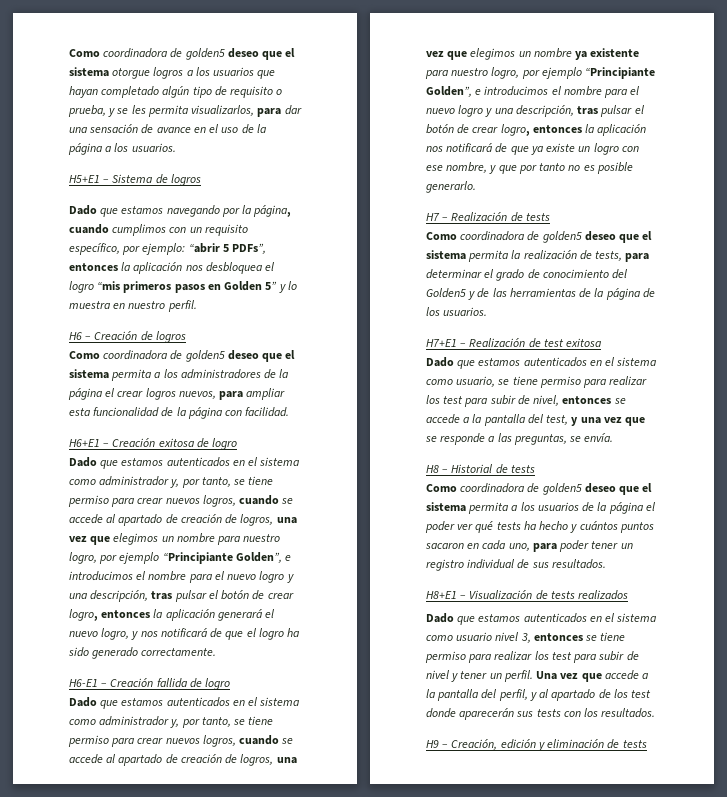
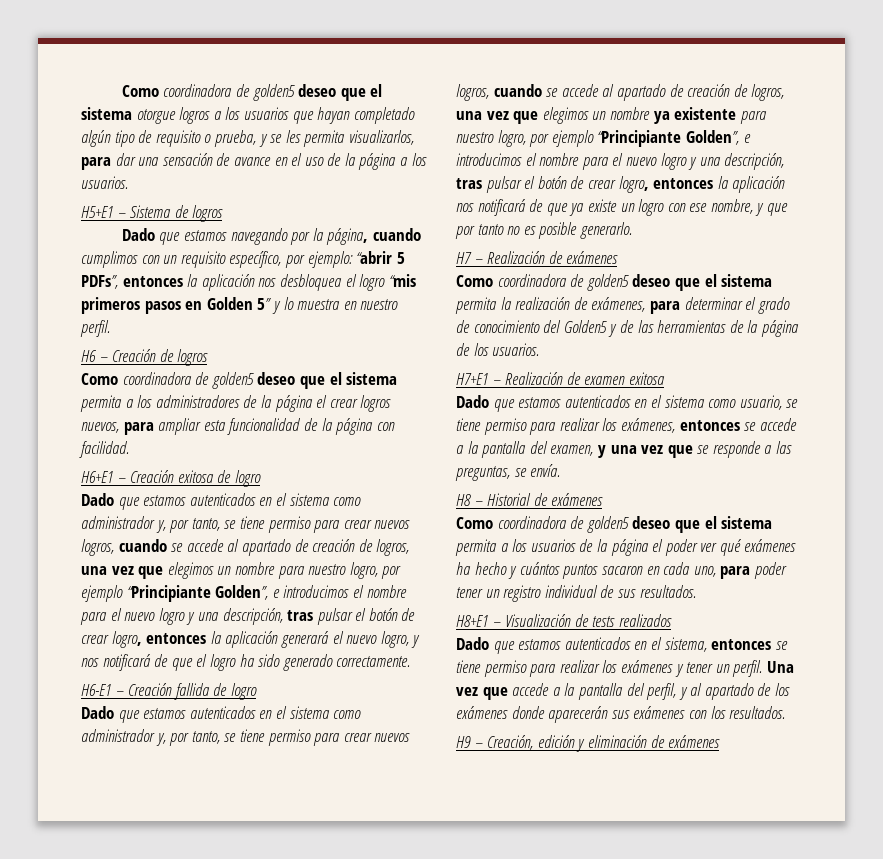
[525,213,550,221] tests -> [566,251,619,264] exámenes
[595,251,623,261] tests, -> [591,297,646,312] exámenes,
[543,339,564,347] test -> [584,376,626,385] examen
[443,395,560,407] test para subir de nivel, -> [620,418,675,433] exámenes,
[546,415,569,425] test, -> [550,445,594,456] examen,
[510,465,535,473] tests -> [551,493,604,506] exámenes
[496,522,521,530] tests -> [744,539,797,552] exámenes
[616,613,658,622] [426,632,531,643] sistema como usuario nivel 3, -> [664,637,707,652] sistema,
[551,651,639,663] [426,670,449,679] test para subir de nivel -> [620,660,673,673] exámenes
[631,690,652,698] test -> [456,706,508,719] exámenes
[536,709,561,717] tests -> [633,706,686,719] exámenes
[622,740,647,748] tests -> [668,735,721,748] exámenes

